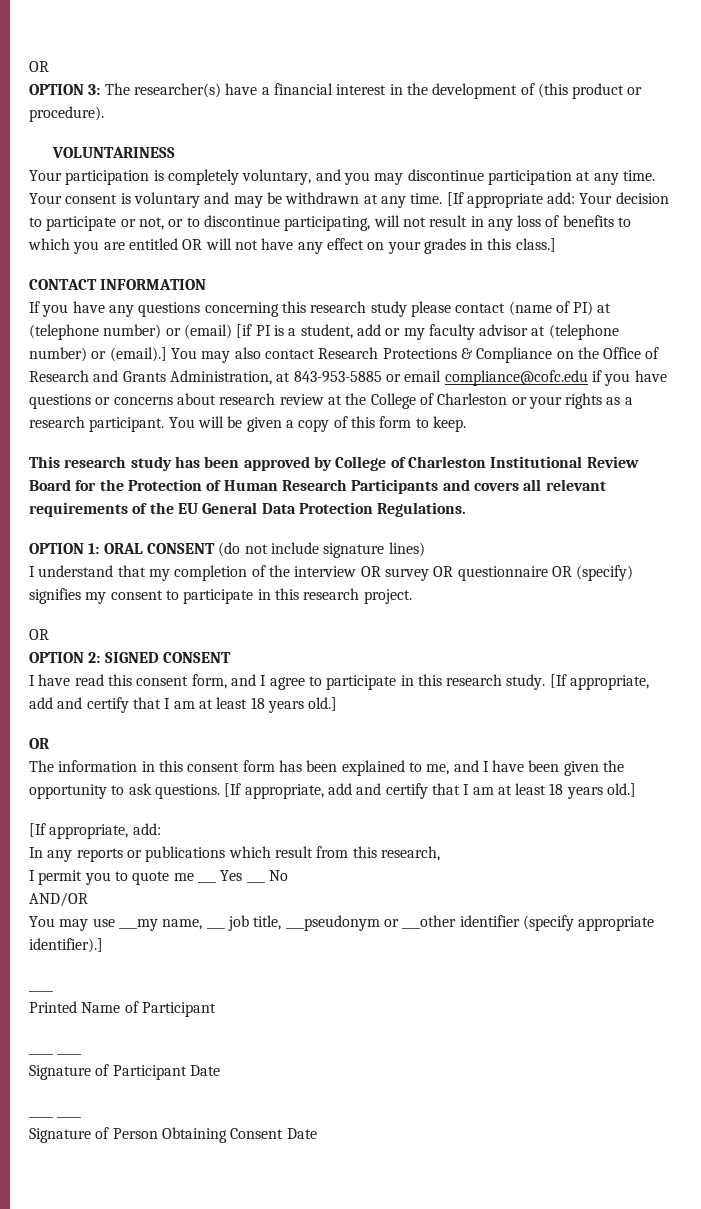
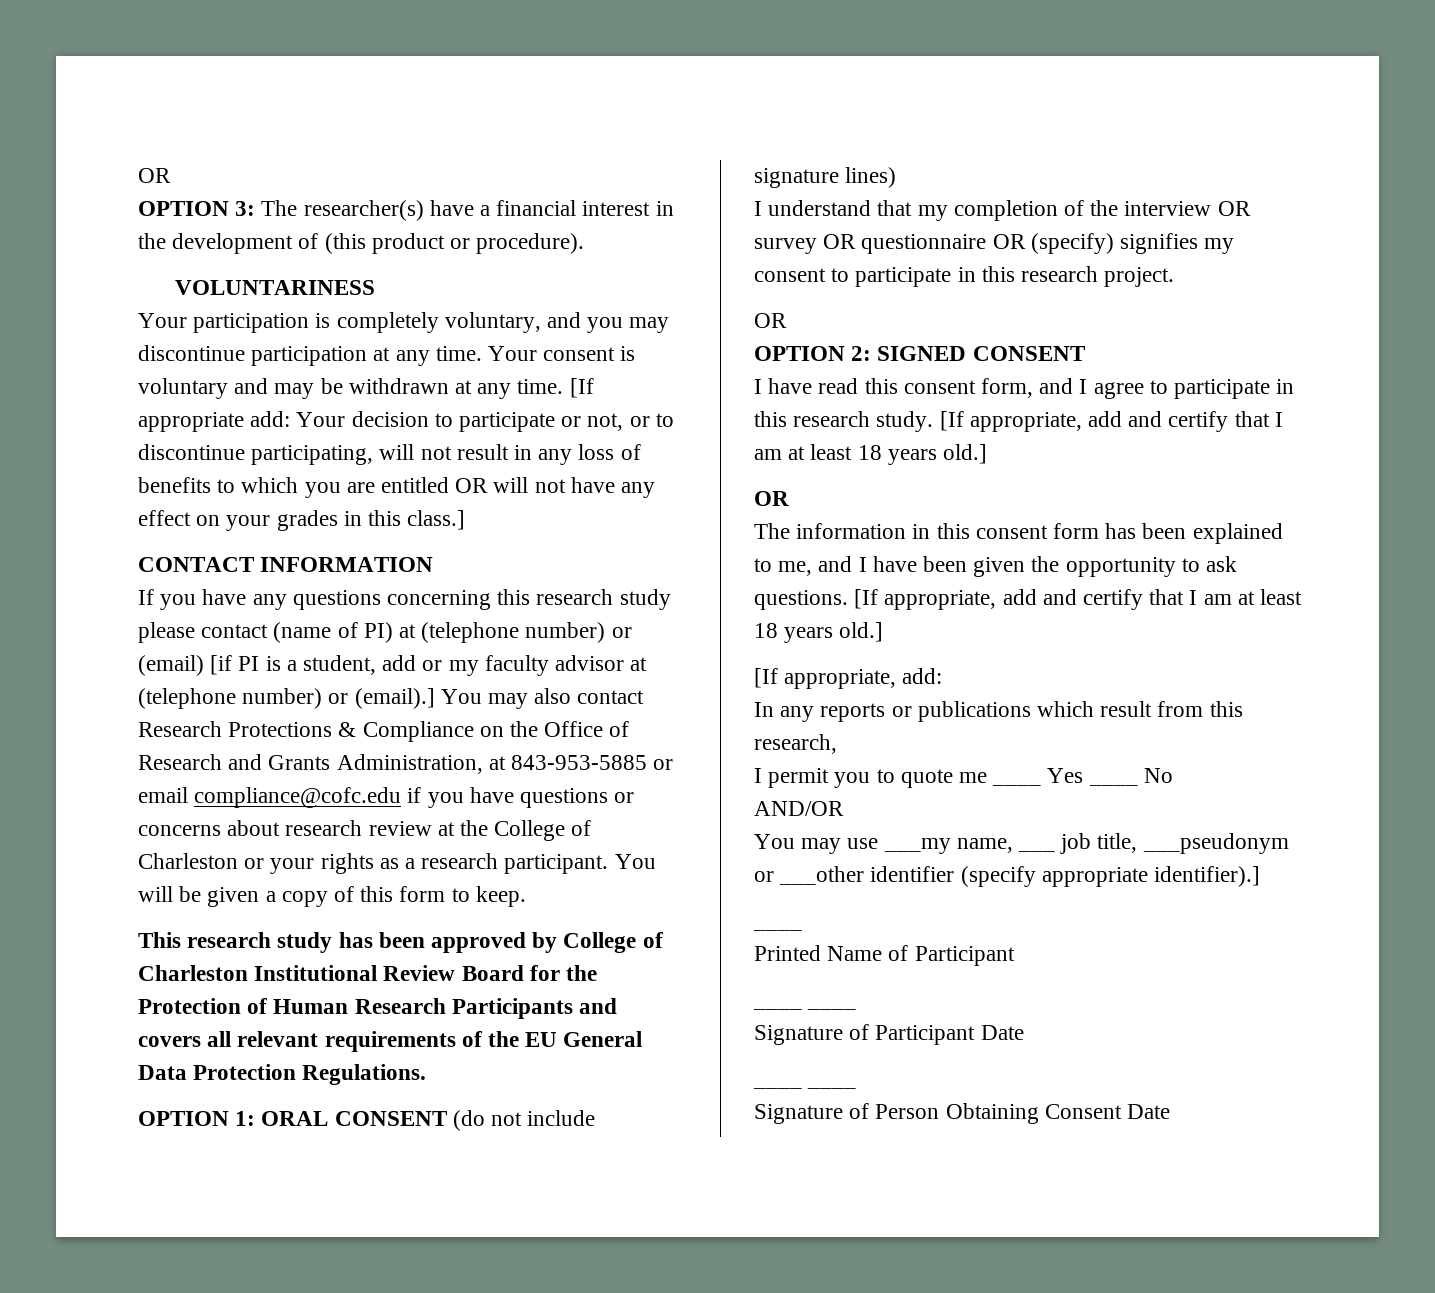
[197,881,216,883] [220,870,243,881] [246,881,265,883] ___ Yes ___ -> [992,783,1042,786] [1047,768,1084,783] [1088,783,1138,786] ____ Yes ____

